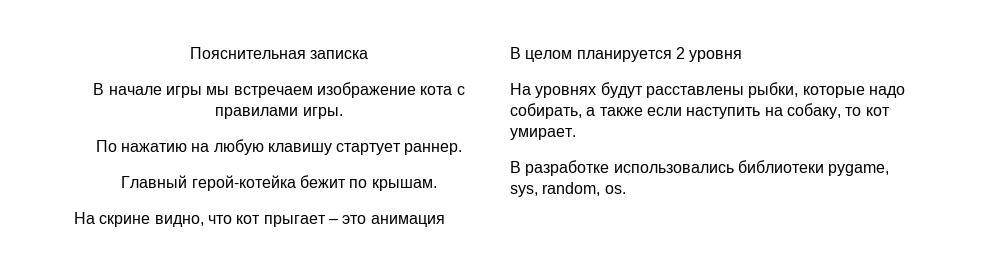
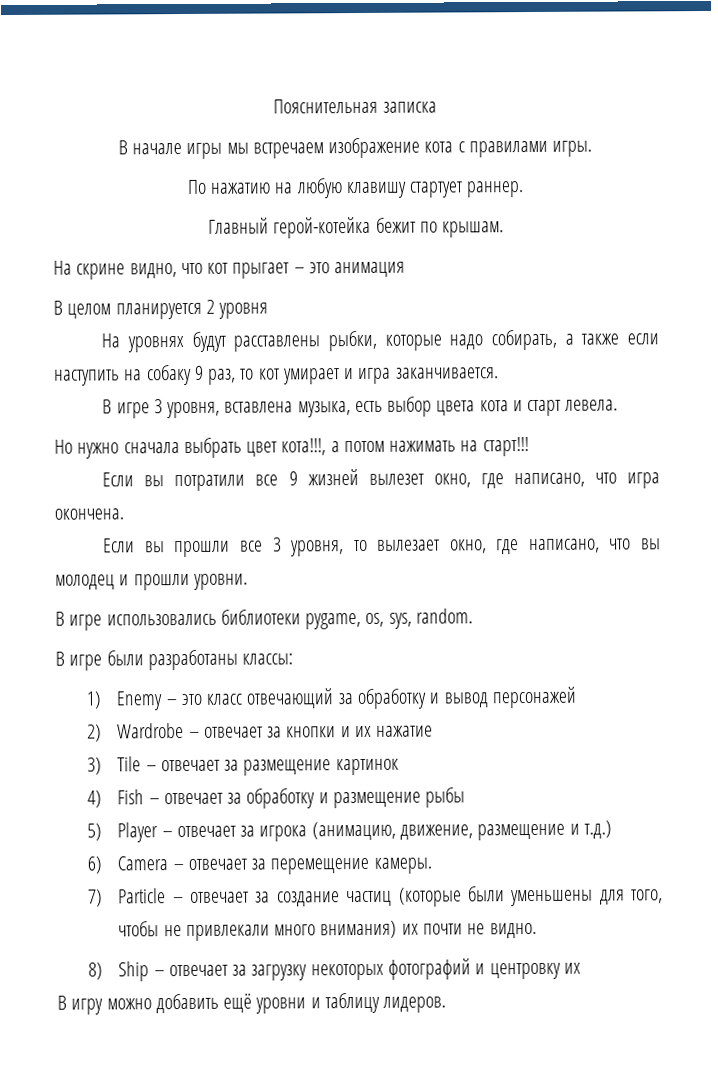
[786,103,890,119] [510,128,576,140] [510,160,890,176] [510,182,626,197] собаку, то кот умирает. // В разработке использовались библиотеки pygame, sys, random, os. -> [146,364,499,386] [102,396,619,419] [54,437,529,459] [102,469,660,492] [54,508,124,520] [103,537,661,558] [55,573,248,591] [55,608,473,631] [55,649,294,671] [85,686,577,711] [86,723,434,742] [86,756,399,776] [86,787,466,809] [86,820,612,843] [86,856,432,875] [87,886,663,907] [118,920,537,942] [87,958,581,982] [57,992,447,1015] собаку 9 раз, то кот умирает и игра заканчивается. // В игре 3 уровня, вставлена музыка, есть выбор цвета кота и старт левела. // Но нужно сначала выбрать цвет кота!!!, а потом нажимать на старт!!! // Если вы потратили все 9 жизней вылезет окно, где написано, что игра окончена. // Если вы прошли все 3 уровня, то вылезает окно, где написано, что вы молодец и прошли уровни. // В игре использовались библиотеки pygame, os, sys, random. // В игре были разработаны классы: // 1) Enemy – это класс отвечающий за обработку и вывод персонажей // 2) Wardrobe – отвечает за кнопки и их нажатие // 3) Tile – отвечает за размещение картинок // 4) Fish – отвечает за обработку и размещение рыбы // 5) Player – отвечает за игрока (анимацию, движение, размещение и т.д.) // 6) Camera – отвечает за перемещение камеры. // 7) Particle – отвечает за создание частиц (которые были уменьшены для того, чтобы не привлекали много внимания) их почти не видно. // 8) Ship – отвечает за загрузку некоторых фотографий и центровку их // В игру можно добавить ещё уровни и таблицу лидеров.

